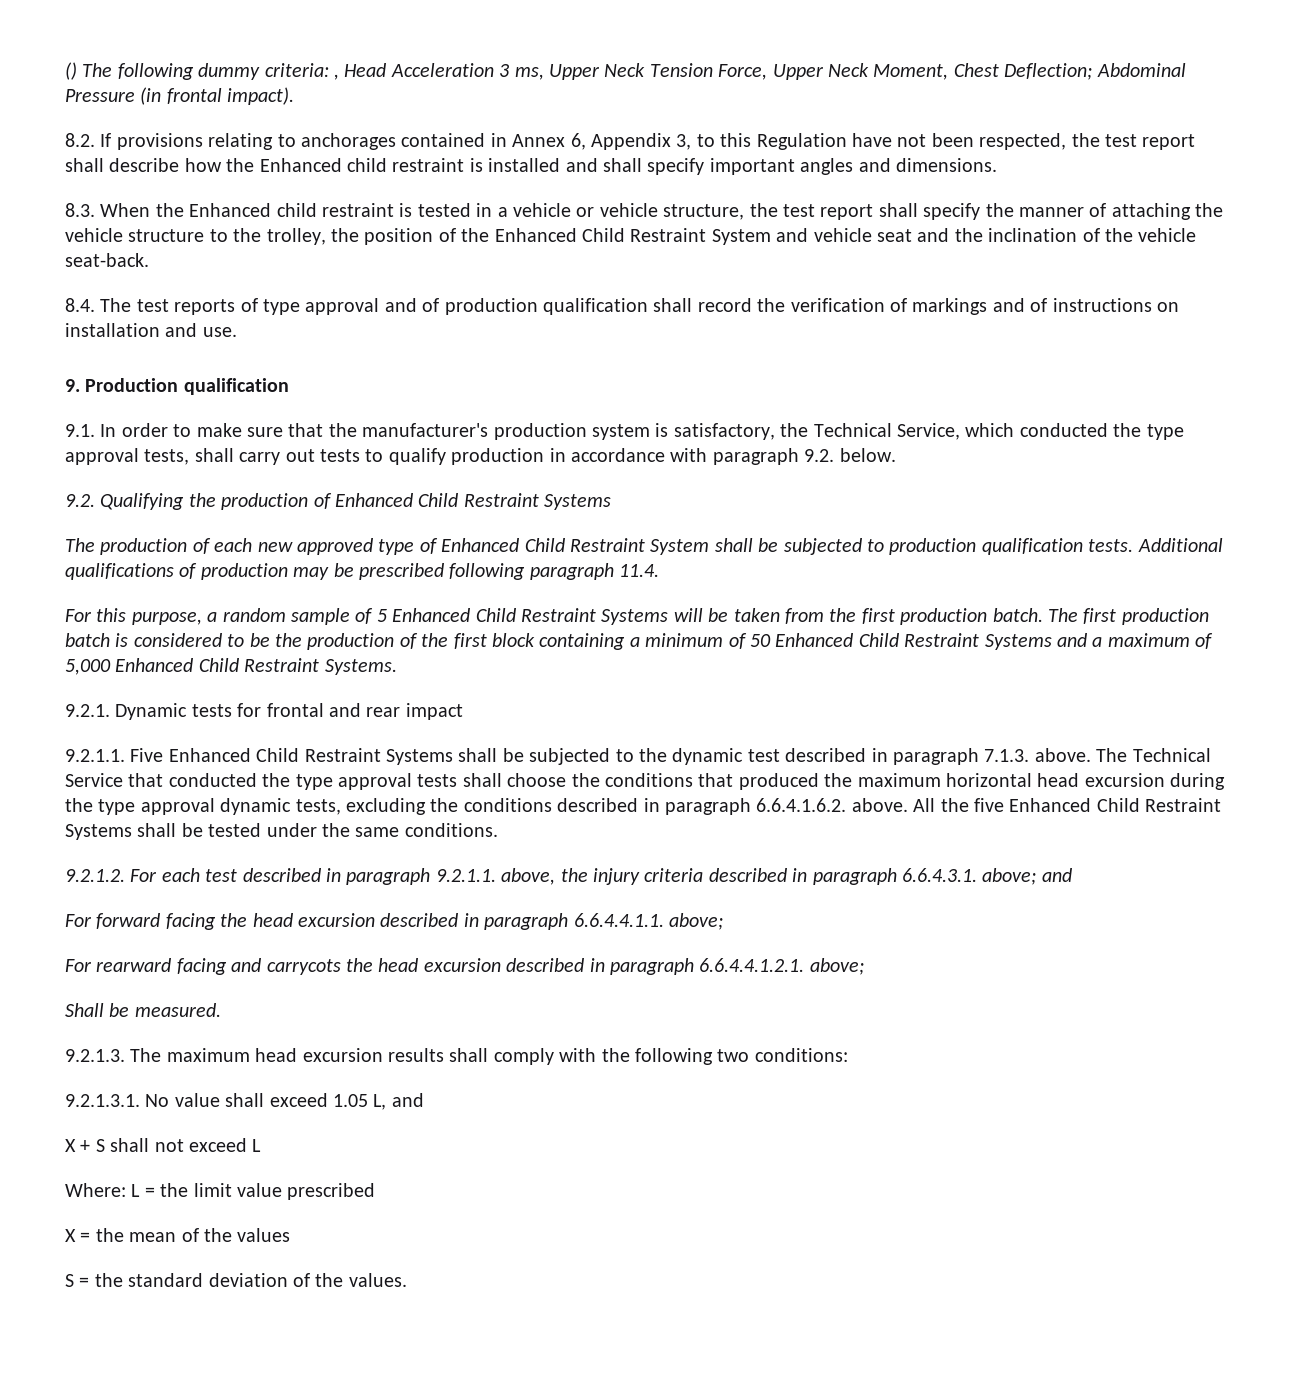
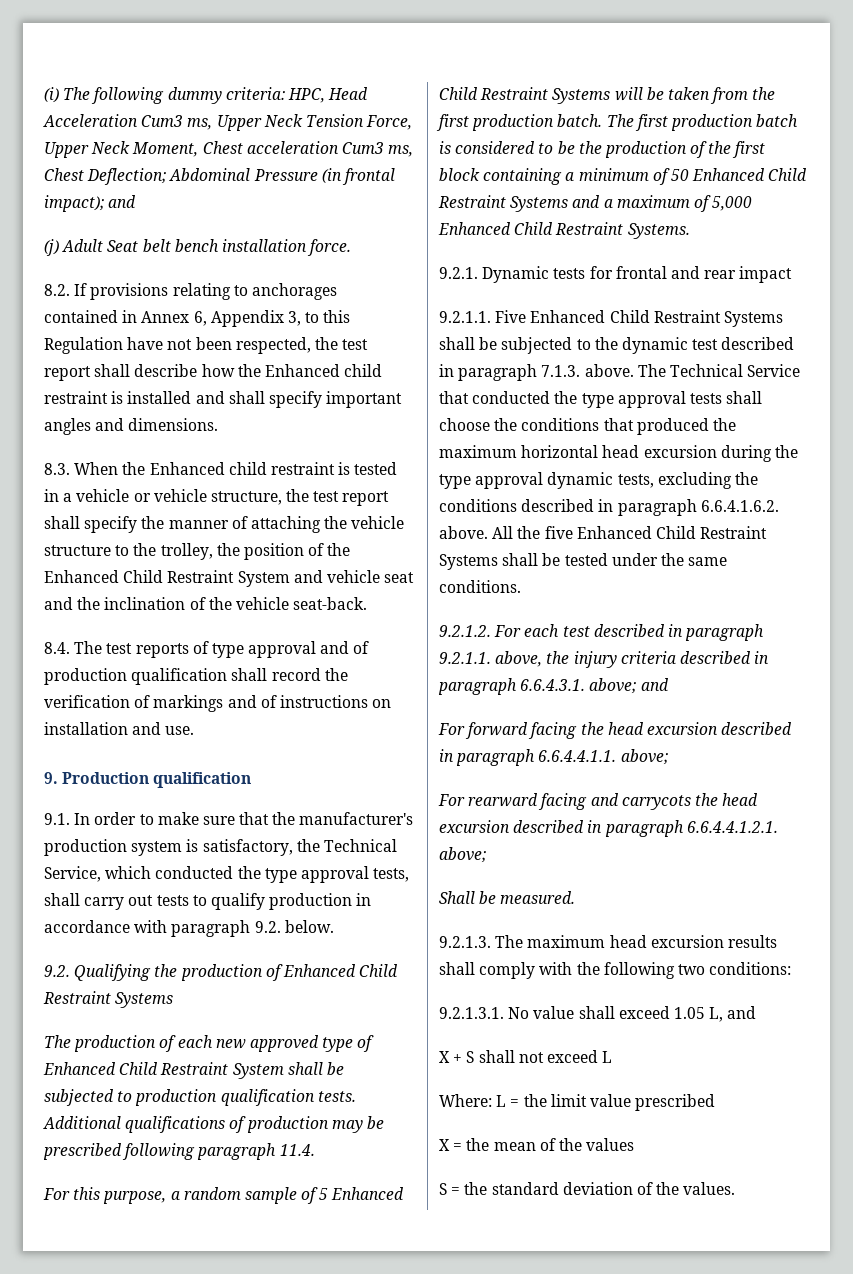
[65,62,77,80] () -> [44,87,59,103] (i)
[334,74,339,80] , -> [287,88,325,103] HPC,
[499,64,510,77] 3 -> [141,115,184,127] Cum3
(999, 70) none -> [246,141,414,157] [44,168,84,181] acceleration Cum3 ms, Chest
[227,87,295,105] impact). -> [44,195,137,212] [44,239,352,256] impact); and // (j) Adult Seat belt bench installation force.

